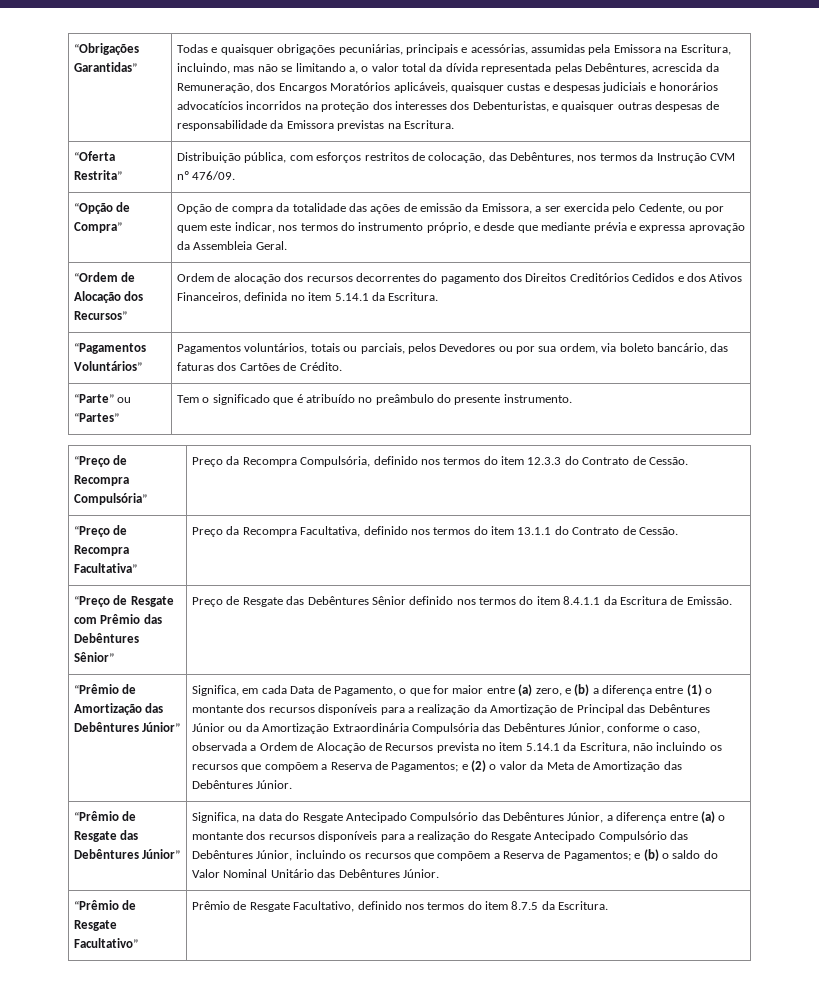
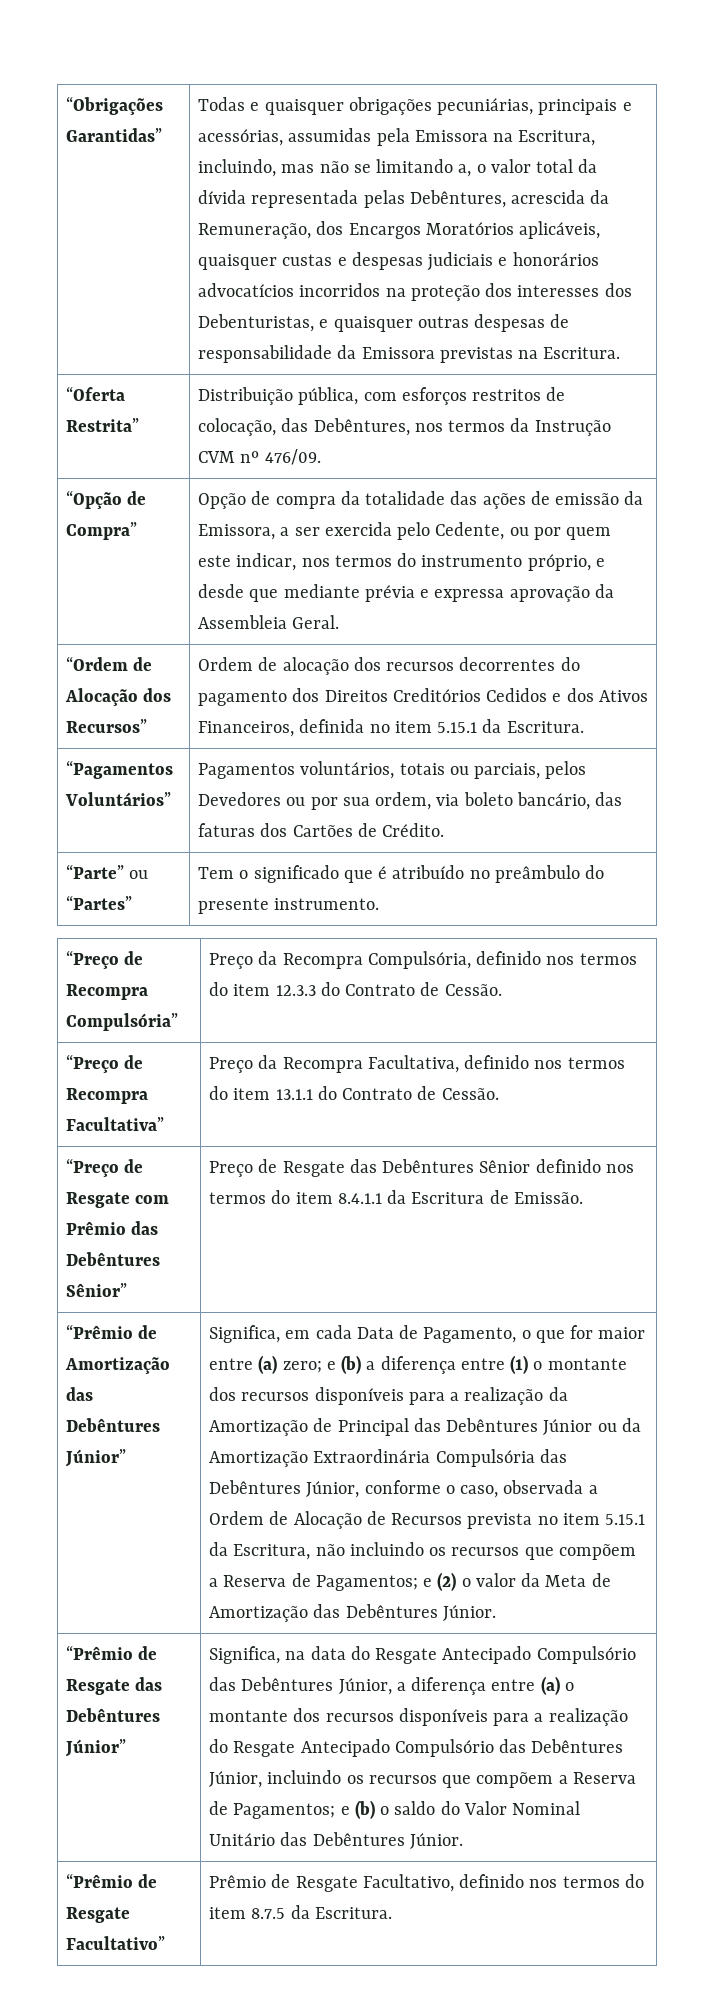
[334,293,369,301] 5.14.1 -> [437,722,478,733] 5.15.1
[535,688,562,696] zero, -> [282,1361,322,1373] zero;
[525,743,560,751] 5.14.1 -> [605,1514,646,1525] 5.15.1

